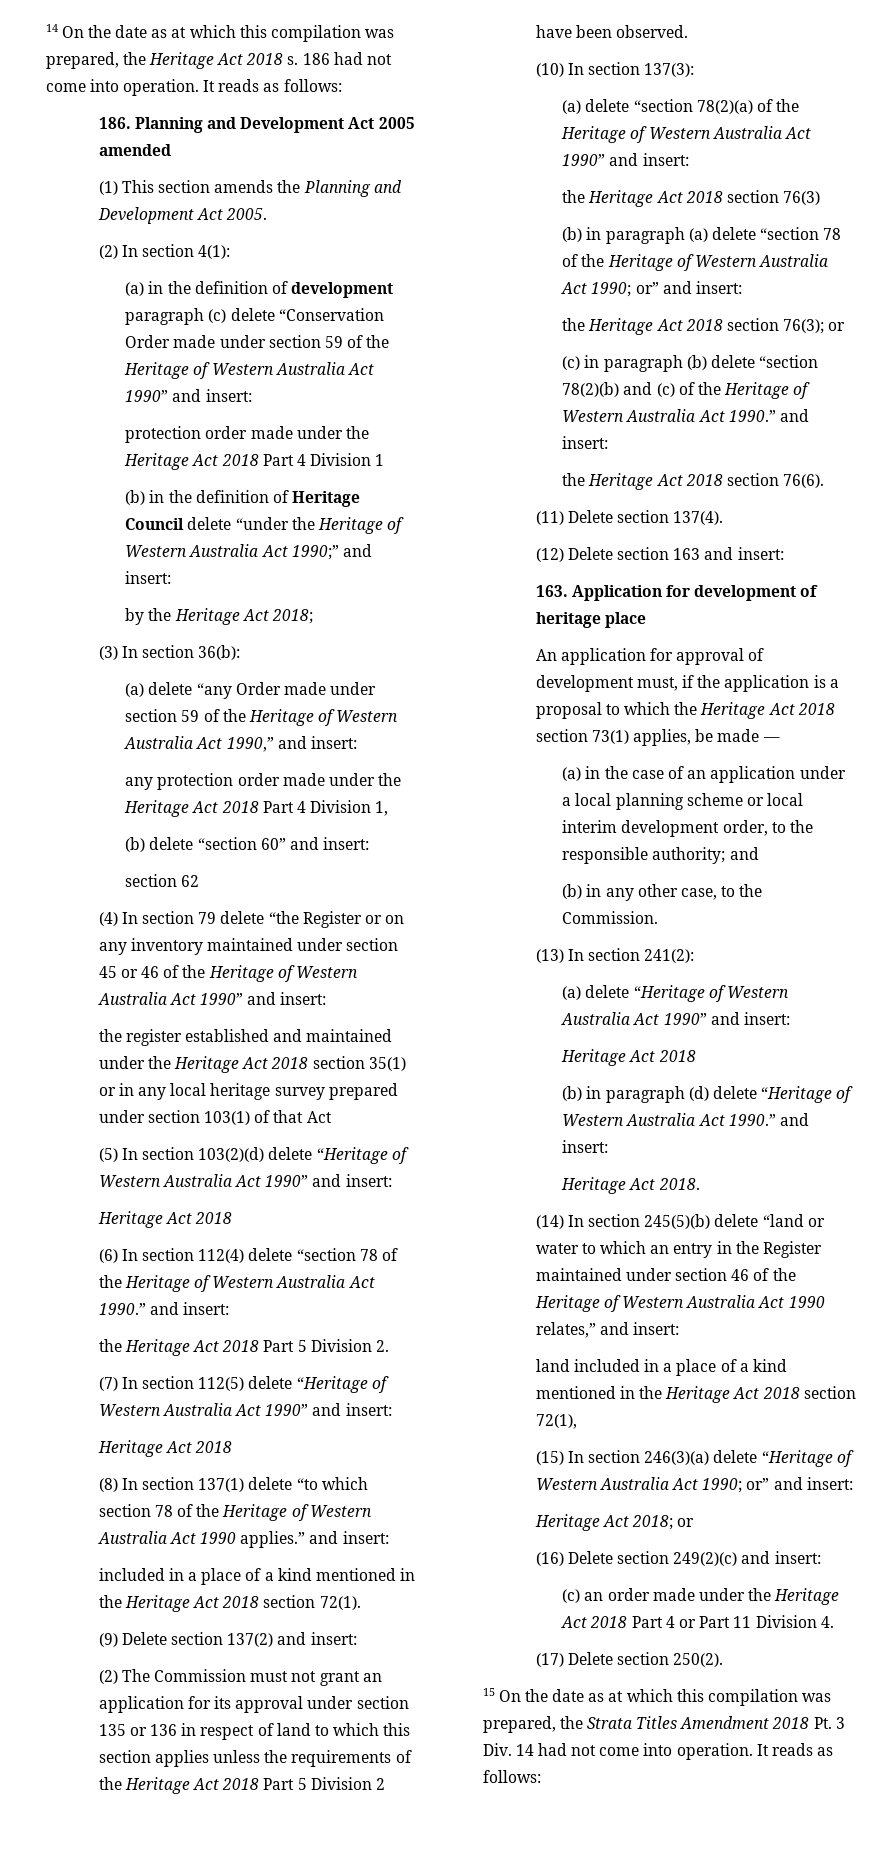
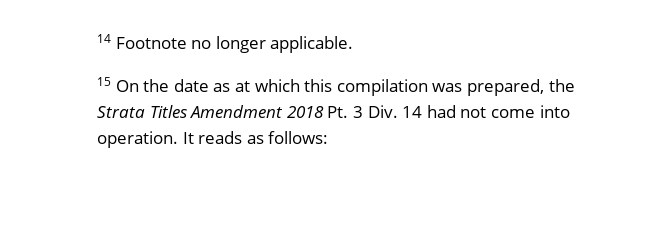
[45,24,395,42] [45,52,393,69] [45,79,342,96] [98,117,415,133] [98,144,171,156] [98,180,402,197] [97,207,268,224] [98,244,231,259] [125,281,394,298] [125,308,384,325] [125,335,390,348] [124,362,374,379] [125,389,252,402] [125,426,369,443] [124,453,385,470] [125,490,361,507] [125,517,405,534] [125,544,372,560] [125,571,172,584] [125,608,313,625] [98,645,241,660] [125,682,377,699] [125,709,399,726] [124,736,357,752] [125,773,402,790] [124,800,389,817] [125,837,370,852] [125,874,200,887] [98,911,405,928] [98,938,399,955] [98,965,358,982] [97,992,327,1005] [98,1029,393,1046] [98,1056,406,1073] [98,1083,398,1100] [98,1110,332,1125] [98,1147,409,1164] [98,1174,392,1187] [97,1211,233,1228] [98,1248,398,1263] [98,1275,375,1292] [98,1302,230,1315] [98,1339,389,1356] [98,1376,389,1393] [98,1403,392,1416] [97,1440,233,1457] [98,1477,368,1492] [98,1504,372,1521] [97,1531,389,1548] [98,1568,416,1585] [98,1595,361,1612] [98,1632,357,1647] [98,1669,382,1686] [98,1696,409,1713] [98,1723,411,1740] [98,1750,412,1767] [98,1777,385,1794] [535,25,689,38] [535,62,695,77] [562,99,800,114] [561,126,811,143] [562,153,689,166] [562,190,821,207] [562,227,842,244] [562,254,829,271] [561,281,742,297] [562,318,846,335] [562,355,819,372] [562,382,811,399] [562,409,809,422] [562,436,609,449] [562,473,825,490] [535,510,724,525] [535,547,784,562] [535,585,819,601] [535,612,646,628] [535,648,765,665] [535,675,839,692] [535,702,835,719] [535,729,780,746] [562,766,846,783] [562,793,804,810] [562,820,813,837] [562,847,759,864] [562,884,763,901] [562,911,659,924] [535,948,695,963] [562,985,789,1002] [561,1012,790,1025] [561,1049,696,1066] [562,1086,854,1103] [562,1113,809,1126] [562,1140,609,1153] [561,1177,700,1194] [535,1214,825,1229] [535,1241,822,1258] [535,1268,796,1281] [534,1295,825,1312] [535,1322,680,1338] [535,1359,787,1376] [535,1386,856,1403] [535,1414,577,1429] [535,1450,854,1467] [535,1477,853,1493] [534,1514,695,1531] [535,1551,821,1566] [562,1588,840,1605] [561,1615,834,1628] [535,1652,724,1667] 14 On the date as at which this compilation was prepared, the Heritage Act 2018 s. 186 had not come into operation. It reads as follows: // 186. Planning and Development Act 2005 amended // (1) This section amends the Planning and Development Act 2005. // (2) In section 4(1): // (a) in the definition of development paragraph (c) delete “Conservation Order made under section 59 of the Heritage of Western Australia Act 1990” and insert: // protection order made under the Heritage Act 2018 Part 4 Division 1 // (b) in the definition of Heritage Council delete “under the Heritage of Western Australia Act 1990;” and insert: // by the Heritage Act 2018; // (3) In section 36(b): // (a) delete “any Order made under section 59 of the Heritage of Western Australia Act 1990,” and insert: // any protection order made under the Heritage Act 2018 Part 4 Division 1, // (b) delete “section 60” and insert: // section 62 // (4) In section 79 delete “the Register or on any inventory maintained under section 45 or 46 of the Heritage of Western Australia Act 1990” and insert: // the register established and maintained under the Heritage Act 2018 section 35(1) or in any local heritage survey prepared under section 103(1) of that Act // (5) In section 103(2)(d) delete “Heritage of Western Australia Act 1990” and insert: // Heritage Act 2018 // (6) In section 112(4) delete “section 78 of the Heritage of Western Australia Act 1990.” and insert: // the Heritage Act 2018 Part 5 Division 2. // (7) In section 112(5) delete “Heritage of Western Australia Act 1990” and insert: // Heritage Act 2018 // (8) In section 137(1) delete “to which section 78 of the Heritage of Western Australia Act 1990 applies.” and insert: // included in a place of a kind mentioned in the Heritage Act 2018 section 72(1). // (9) Delete section 137(2) and insert: // (2) The Commission must not grant an application for its approval under section 135 or 136 in respect of land to which this section applies unless the requirements of the Heritage Act 2018 Part 5 Division 2 have been observed. // (10) In section 137(3): // (a) delete “section 78(2)(a) of the Heritage of Western Australia Act 1990” and insert: // the Heritage Act 2018 section 76(3) // (b) in paragraph (a) delete “section 78 of the Heritage of Western Australia Act 1990; or” and insert: // the Heritage Act 2018 section 76(3); or // (c) in paragraph (b) delete “section 78(2)(b) and (c) of the Heritage of Western Australia Act 1990.” and insert: // the Heritage Act 2018 section 76(6). // (11) Delete section 137(4). // (12) Delete section 163 and insert: // 163. Application for development of heritage place // An application for approval of development must, if the application is a proposal to which the Heritage Act 2018 section 73(1) applies, be made — // (a) in the case of an application under a local planning scheme or local interim development order, to the responsible authority; and // (b) in any other case, to the Commission. // (13) In section 241(2): // (a) delete “Heritage of Western Australia Act 1990” and insert: // Heritage Act 2018 // (b) in paragraph (d) delete “Heritage of Western Australia Act 1990.” and insert: // Heritage Act 2018. // (14) In section 245(5)(b) delete “land or water to which an entry in the Register maintained under section 46 of the Heritage of Western Australia Act 1990 relates,” and insert: // land included in a place of a kind mentioned in the Heritage Act 2018 section 72(1), // (15) In section 246(3)(a) delete “Heritage of Western Australia Act 1990; or” and insert: // Heritage Act 2018; or // (16) Delete section 249(2)(c) and insert: // (c) an order made under the Heritage Act 2018 Part 4 or Part 11 Division 4. // (17) Delete section 250(2). -> [97,34,354,53] 14 Footnote no longer applicable.

